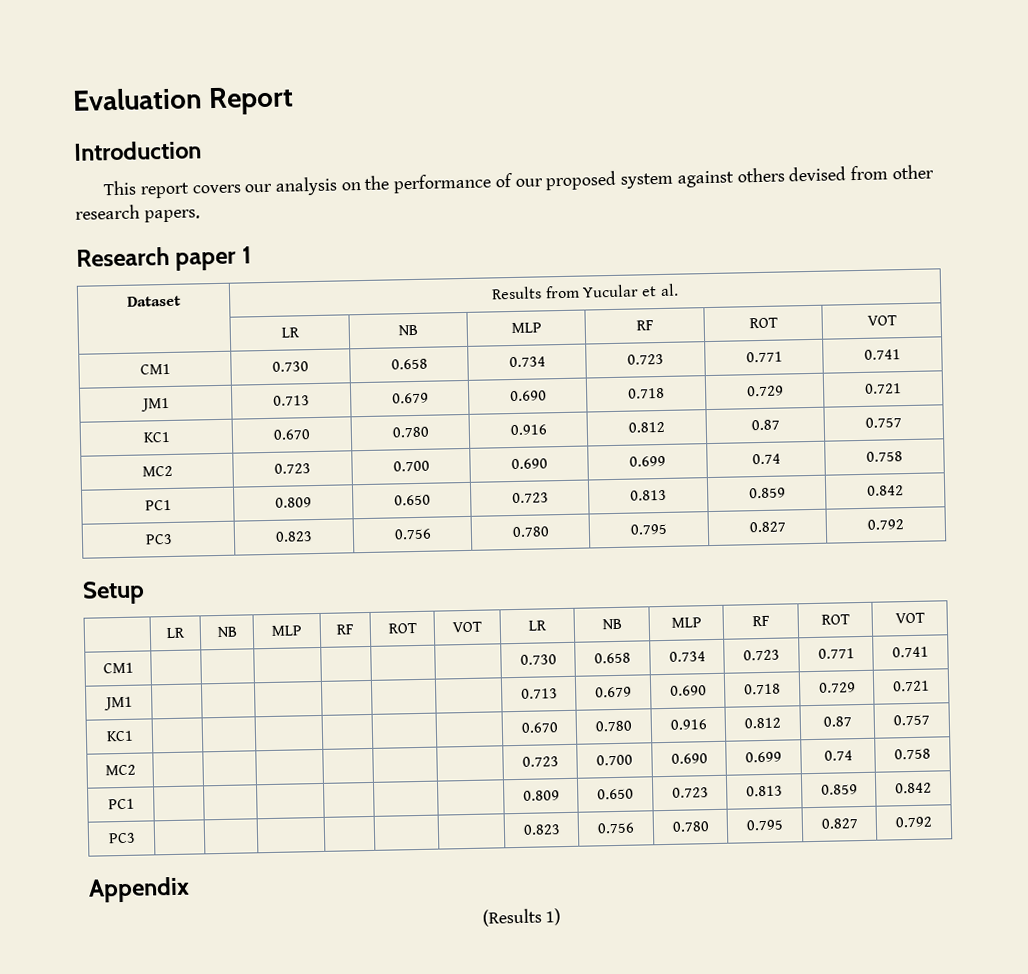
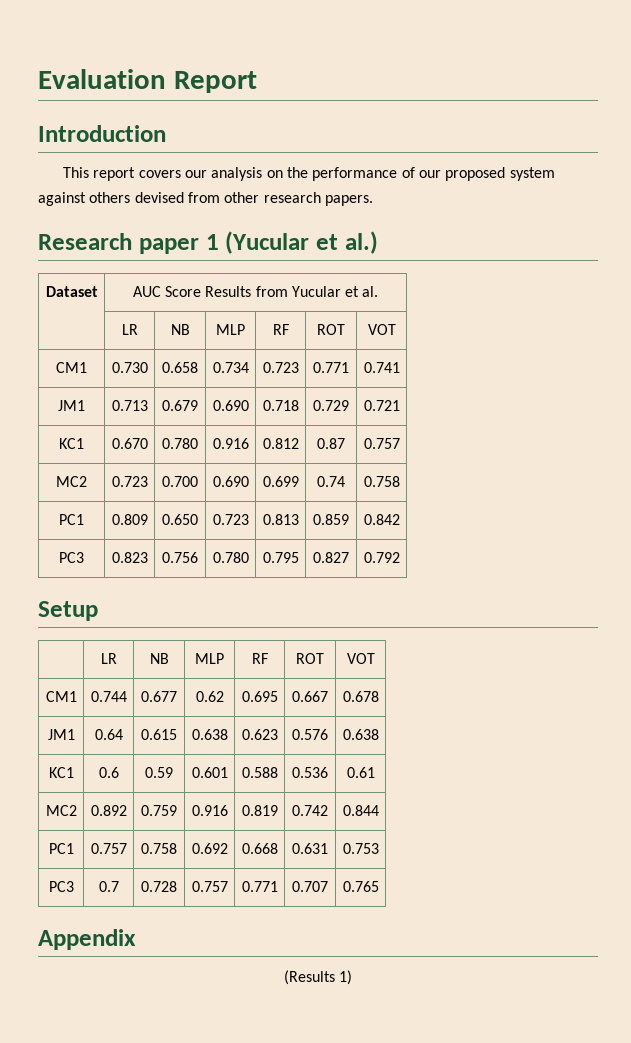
(252, 255) none -> [225,231,378,254] (Yucular et al.)
(181, 301) none -> [132,286,201,297] AUC Score
[528,620,547,631] [601,618,622,630] [670,617,702,628] [751,615,770,627] [820,614,850,625] [894,612,925,624] [102,662,134,674] [519,654,557,665] [594,652,631,664] [668,651,706,662] [743,649,780,661] [817,648,855,659] [892,646,929,658] [103,696,133,711] [520,688,558,699] [595,686,632,698] [669,685,707,696] [744,683,781,695] [818,682,856,693] [893,680,930,692] [105,730,134,742] [520,722,558,733] [595,720,632,732] [669,719,707,730] [744,717,781,729] [822,716,852,727] [893,714,930,726] [104,764,136,776] [521,756,559,767] [596,754,633,766] [670,753,708,764] [745,751,782,763] [823,750,853,761] [894,748,931,760] [107,798,135,810] [522,790,560,801] [597,788,634,800] [671,787,709,798] [746,785,783,797] [820,784,858,795] [895,782,932,794] [107,832,136,844] [522,824,561,835] [597,822,635,834] [671,821,710,832] [746,819,783,831] [820,818,858,829] [895,816,932,828] | LR | NB | MLP | RF | ROT | VOT // CM1 | | | | | | | 0.730 | 0.658 | 0.734 | 0.723 | 0.771 | 0.741 // JM1 | | | | | | | 0.713 | 0.679 | 0.690 | 0.718 | 0.729 | 0.721 // KC1 | | | | | | | 0.670 | 0.780 | 0.916 | 0.812 | 0.87 | 0.757 // MC2 | | | | | | | 0.723 | 0.700 | 0.690 | 0.699 | 0.74 | 0.758 // PC1 | | | | | | | 0.809 | 0.650 | 0.723 | 0.813 | 0.859 | 0.842 // PC3 | | | | | | | 0.823 | 0.756 | 0.780 | 0.795 | 0.827 | 0.792 -> [45,691,77,702] [90,691,127,702] [141,691,177,702] [195,691,224,702] [241,691,278,702] [292,691,328,702] [342,691,379,702] [47,729,75,740] [94,729,123,740] [141,729,177,740] [191,729,228,740] [241,729,278,740] [292,729,328,740] [342,729,379,740] [48,767,74,778] [98,767,119,778] [145,767,173,778] [191,767,228,778] [241,767,278,778] [292,767,328,778] [346,767,375,778] [45,805,77,816] [90,805,127,816] [141,805,177,816] [191,805,228,816] [241,805,278,816] [292,805,328,816] [342,805,379,816] [48,843,74,854] [90,843,127,854] [141,843,177,854] [191,843,228,854] [241,843,278,854] [292,843,328,854] [342,843,379,854] [48,881,74,892] [98,881,119,892] [141,881,177,892] [191,881,228,892] [241,881,278,892] [292,881,328,892] [342,881,379,892] // CM1 | 0.744 | 0.677 | 0.62 | 0.695 | 0.667 | 0.678 // JM1 | 0.64 | 0.615 | 0.638 | 0.623 | 0.576 | 0.638 // KC1 | 0.6 | 0.59 | 0.601 | 0.588 | 0.536 | 0.61 // MC2 | 0.892 | 0.759 | 0.916 | 0.819 | 0.742 | 0.844 // PC1 | 0.757 | 0.758 | 0.692 | 0.668 | 0.631 | 0.753 // PC3 | 0.7 | 0.728 | 0.757 | 0.771 | 0.707 | 0.765

